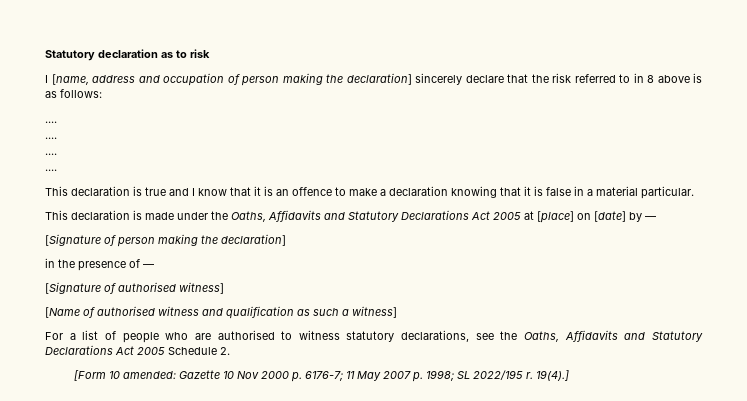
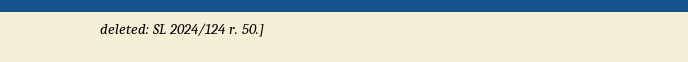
[45,49,210,61] [45,73,702,86] [45,89,102,98] [45,121,57,123] [45,137,57,139] [45,153,57,155] [45,169,57,171] [45,186,694,199] [45,210,656,223] [45,234,286,247] [45,258,154,271] [45,282,224,294] [45,306,397,319] [45,330,703,343] [45,345,230,355] [74,370,570,382] Statutory declaration as to risk // I [name, address and occupation of person making the declaration] sincerely declare that the risk referred to in 8 above is as follows: // .... // .... // .... // .... // This declaration is true and I know that it is an offence to make a declaration knowing that it is false in a material particular. // This declaration is made under the Oaths, Affidavits and Statutory Declarations Act 2005 at [place] on [date] by — // [Signature of person making the declaration] // in the presence of — // [Signature of authorised witness] // [Name of authorised witness and qualification as such a witness] // For a list of people who are authorised to witness statutory declarations, see the Oaths, Affidavits and Statutory Declarations Act 2005 Schedule 2. // [Form 10 amended: Gazette 10 Nov 2000 p. 6176-7; 11 May 2007 p. 1998; SL 2022/195 r. 19(4).] -> [100,23,265,37] deleted: SL 2024/124 r. 50.]

